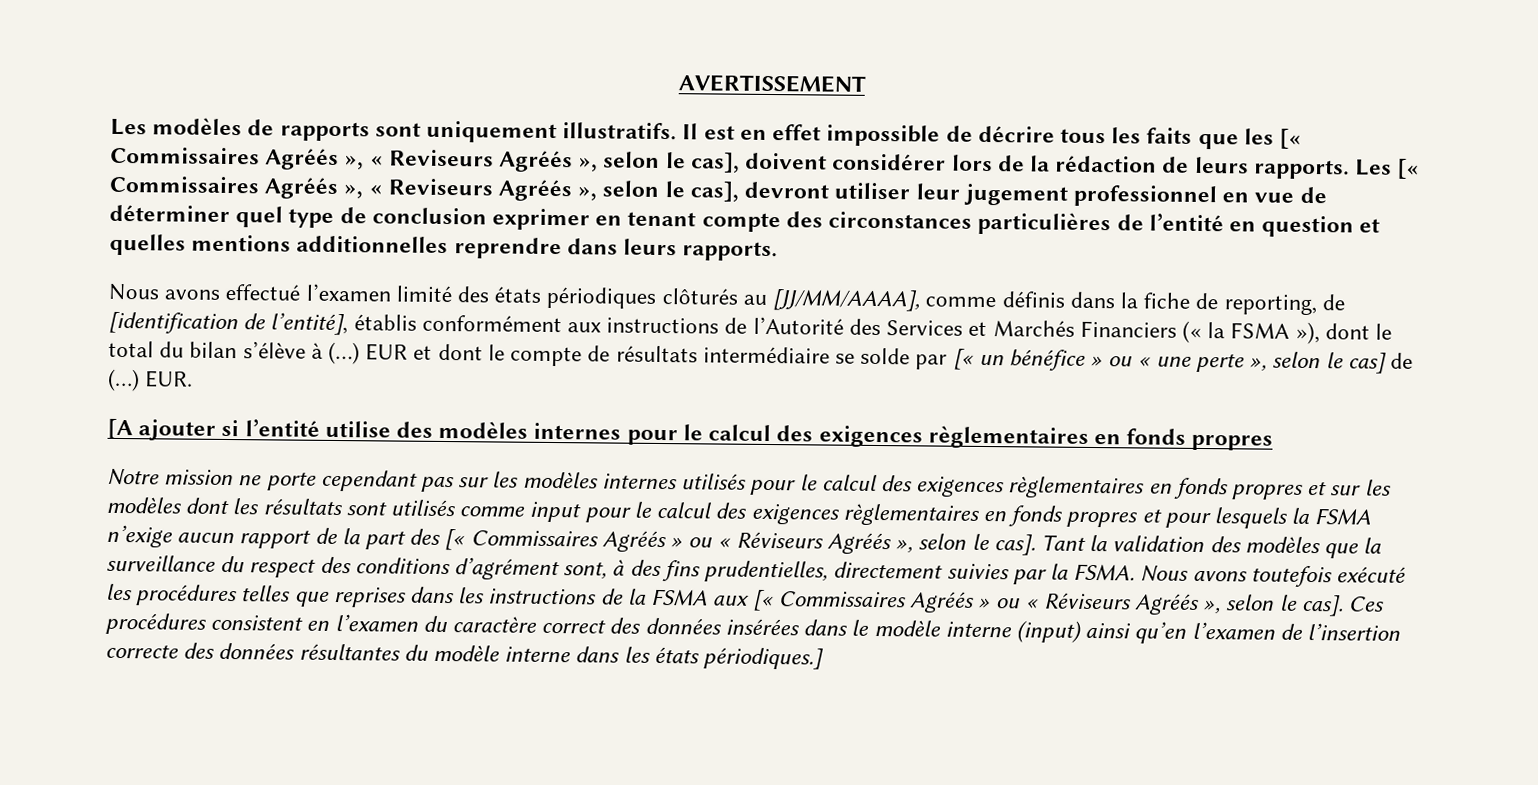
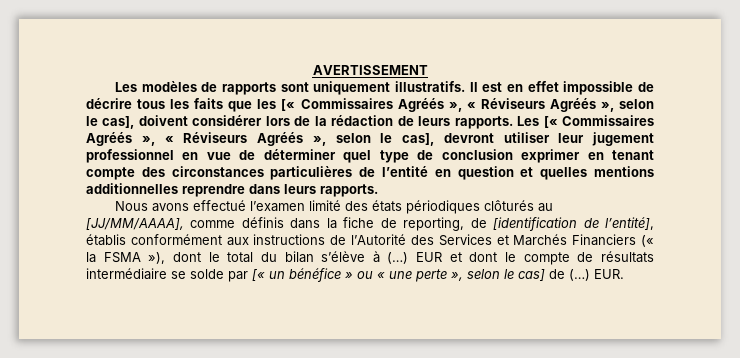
[388,149,494,167] Reviseurs -> [480,98,545,109] Réviseurs
[387,178,493,196] Reviseurs -> [183,132,248,143] Réviseurs
[107,418,1274,451] [107,468,1392,500] [106,496,1372,529] [106,524,1382,559] [106,554,1406,588] [106,583,1386,617] [105,612,1400,644] [105,642,825,670] // [A ajouter si l’entité utilise des modèles internes pour le calcul des exigences règlementaires en fonds propres // Notre mission ne porte cependant pas sur les modèles internes utilisés pour le calcul des exigences règlementaires en fonds propres et sur les modèles dont les résultats sont utilisés comme input pour le calcul des exigences règlementaires en fonds propres et pour lesquels la FSMA n’exige aucun rapport de la part des [« Commissaires Agréés » ou « Réviseurs Agréés », selon le cas]. Tant la validation des modèles que la surveillance du respect des conditions d’agrément sont, à des fins prudentielles, directement suivies par la FSMA. Nous avons toutefois exécuté les procédures telles que reprises dans les instructions de la FSMA aux [« Commissaires Agréés » ou « Réviseurs Agréés », selon le cas]. Ces procédures consistent en l’examen du caractère correct des données insérées dans le modèle interne (input) ainsi qu’en l’examen de l’insertion correcte des données résultantes du modèle interne dans les états périodiques.] -> (624, 274) none

